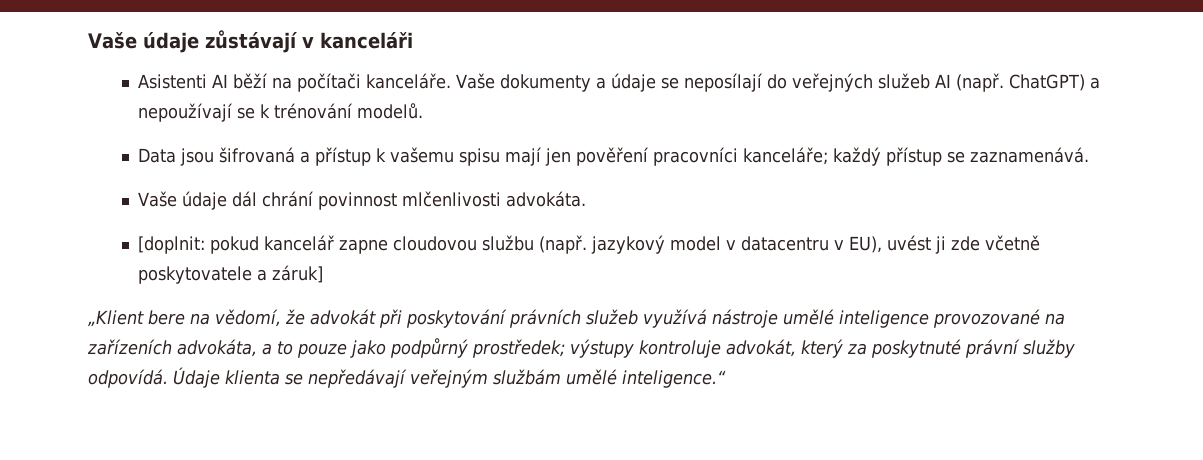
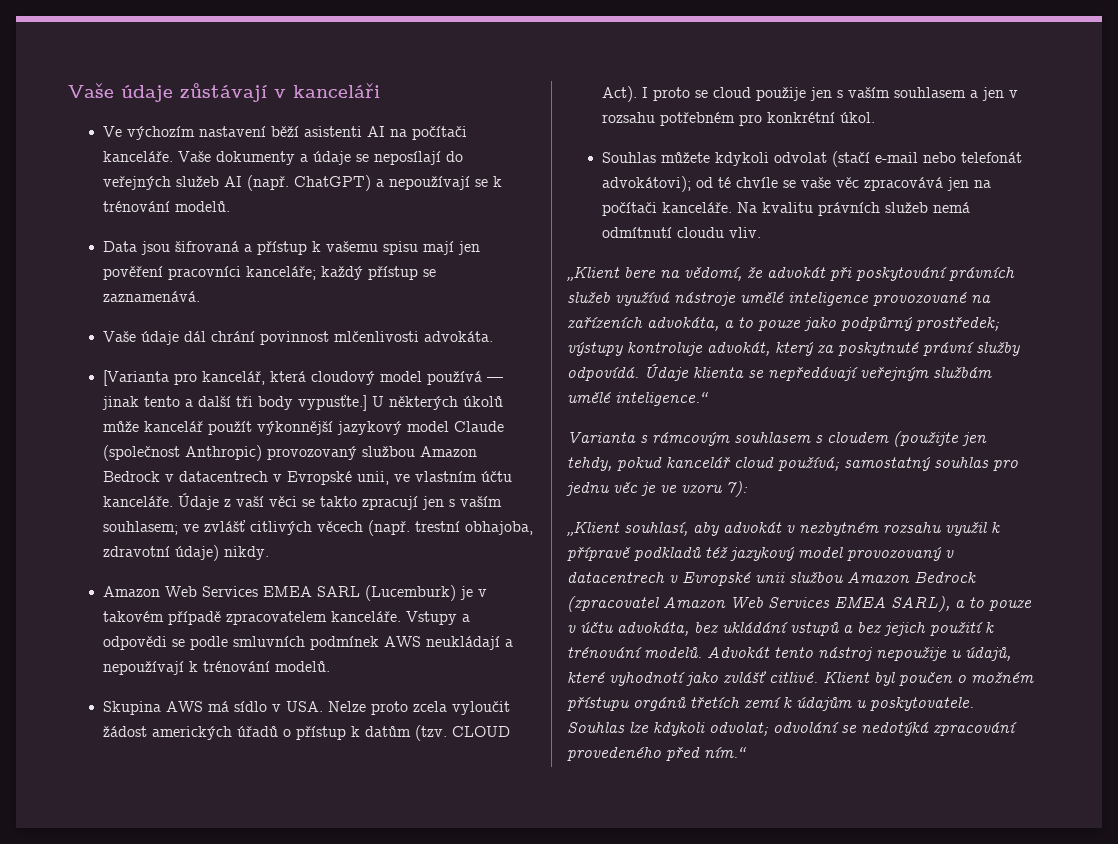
[137,73,267,89] Asistenti AI běží -> [103,126,386,140] Ve výchozím nastavení běží asistenti AI
[137,235,1040,254] [137,265,323,284] [doplnit: pokud kancelář zapne cloudovou službu (např. jazykový model v datacentru v EU), uvést ji zde včetně poskytovatele a záruk] -> [103,370,504,386] [102,395,504,411] [103,421,505,435] [103,445,478,461] [103,471,513,485] [103,493,503,510] [103,520,534,536] [103,545,270,561] [103,585,488,601] [103,611,471,625] [103,636,514,650] [103,661,331,675] [103,701,511,715] [103,725,511,741] [602,86,1019,102] [602,112,876,126] [602,151,1023,167] [602,176,992,192] [602,202,971,216] [602,227,762,238] [Varianta pro kancelář, která cloudový model používá — jinak tento a další tři body vypusťte.] U některých úkolů může kancelář použít výkonnější jazykový model Claude (společnost Anthropic) provozovaný službou Amazon Bedrock v datacentrech v Evropské unii, ve vlastním účtu kanceláře. Údaje z vaší věci se takto zpracují jen s vaším souhlasem; ve zvlášť citlivých věcech (např. trestní obhajoba, zdravotní údaje) nikdy. // Amazon Web Services EMEA SARL (Lucemburk) je v takovém případě zpracovatelem kanceláře. Vstupy a odpovědi se podle smluvních podmínek AWS neukládají a nepoužívají k trénování modelů. // Skupina AWS má sídlo v USA. Nelze proto zcela vyloučit žádost amerických úřadů o přístup k datům (tzv. CLOUD Act). I proto se cloud použije jen s vaším souhlasem a jen v rozsahu potřebném pro konkrétní úkol. // Souhlas můžete kdykoli odvolat (stačí e-mail nebo telefonát advokátovi); od té chvíle se vaše věc zpracovává jen na počítači kanceláře. Na kvalitu právních služeb nemá odmítnutí cloudu vliv.
(726, 379) none -> [567,431,987,447] [567,457,1018,471] [566,481,748,497] [567,521,1000,536] [567,547,954,561] [567,571,976,586] [567,596,1032,612] [567,622,994,636] [567,647,1011,661] [567,671,1034,686] [567,697,974,711] [567,722,1017,736] [567,747,747,761] // Varianta s rámcovým souhlasem s cloudem (použijte jen tehdy, pokud kancelář cloud používá; samostatný souhlas pro jednu věc je ve vzoru 7): // „Klient souhlasí, aby advokát v nezbytném rozsahu využil k přípravě podkladů též jazykový model provozovaný v datacentrech v Evropské unii službou Amazon Bedrock (zpracovatel Amazon Web Services EMEA SARL), a to pouze v účtu advokáta, bez ukládání vstupů a bez jejich použití k trénování modelů. Advokát tento nástroj nepoužije u údajů, které vyhodnotí jako zvlášť citlivé. Klient byl poučen o možném přístupu orgánů třetích zemí k údajům u poskytovatele. Souhlas lze kdykoli odvolat; odvolání se nedotýká zpracování provedeného před ním.“

